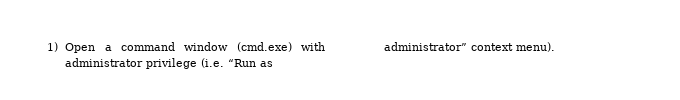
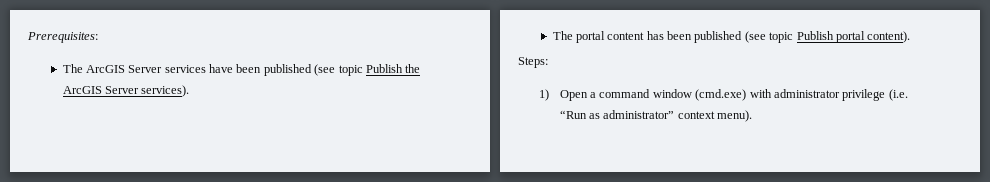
(46, 47) none -> [27,32,98,43] [62,64,421,76] [62,85,190,97] [552,31,911,43] [518,57,548,68] Prerequisites: // The ArcGIS Server services have been published (see topic Publish the ArcGIS Server services). // The portal content has been published (see topic Publish portal content). // Steps: //

